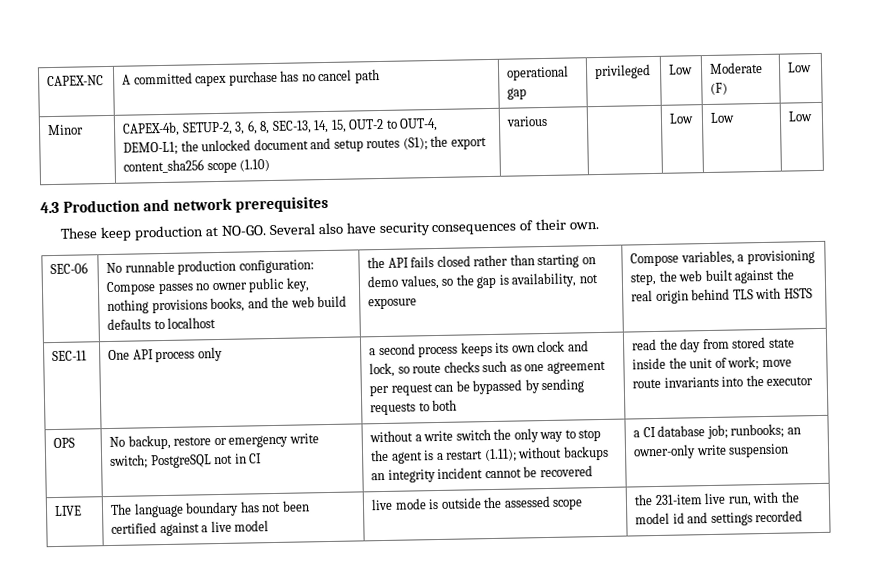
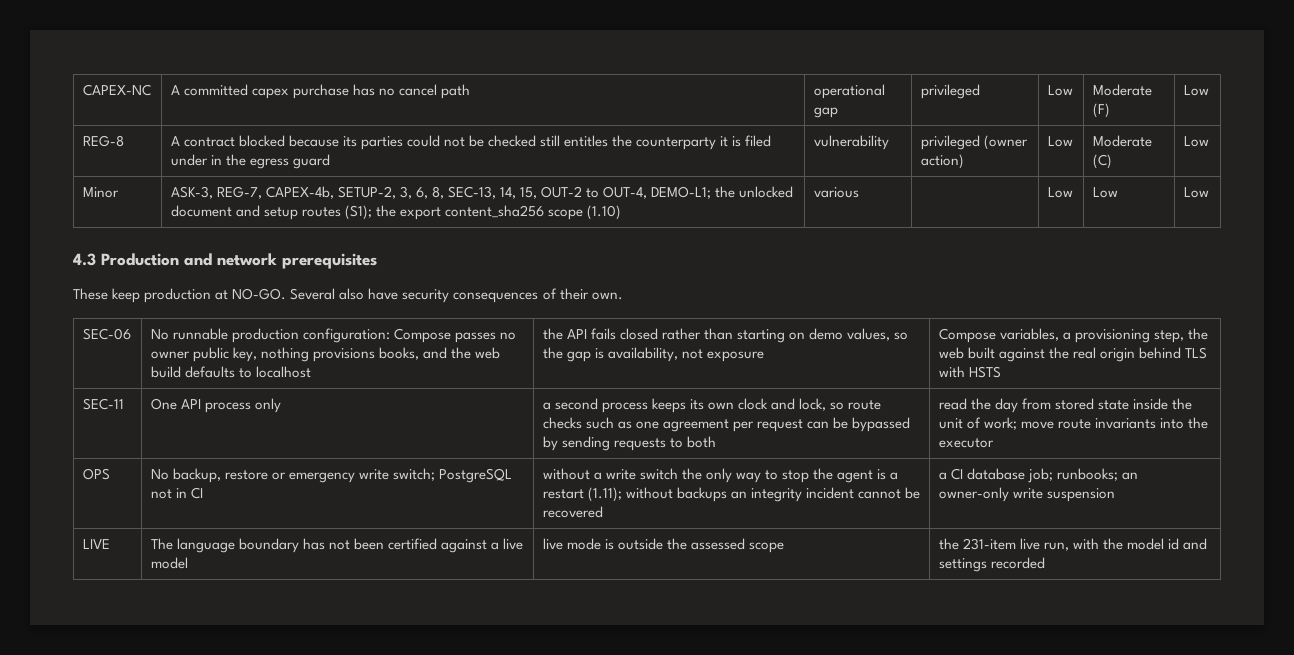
(813, 67) none -> [82,135,124,147] [170,135,772,150] [170,154,330,169] [813,135,889,150] [920,135,1028,150] [920,154,964,169] [1047,136,1073,147] [1092,135,1152,147] [1092,154,1112,169] [1183,136,1209,147] // REG-8 | A contract blocked because its parties could not be checked still entitles the counterparty it is filed under in the egress guard | vulnerability | privileged (owner action) | Low | Moderate (C) | Low
(85, 130) none -> [170,186,262,199] ASK-3, REG-7,

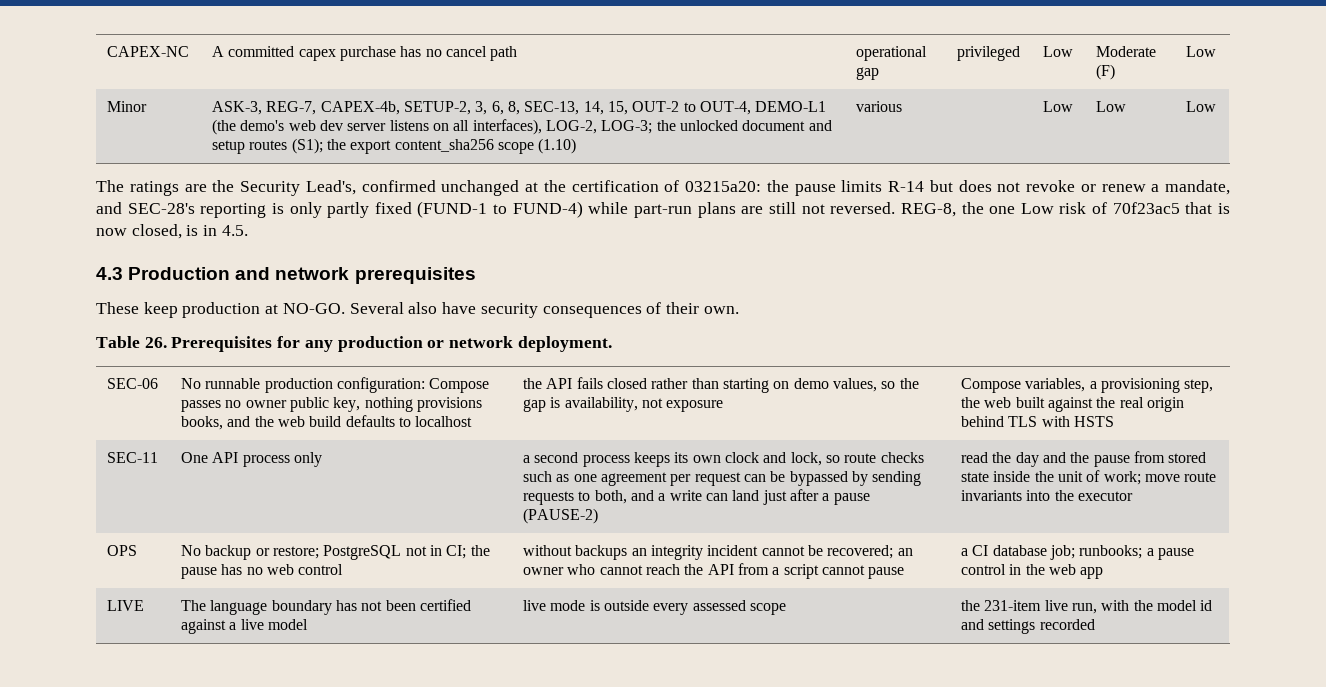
[82,135,124,147] [170,135,772,150] [170,154,330,169] [813,135,889,150] [920,135,1028,150] [920,154,964,169] [1047,136,1073,147] [1092,135,1152,147] [1092,154,1112,169] [1183,136,1209,147] // REG-8 | A contract blocked because its parties could not be checked still entitles the counterparty it is filed under in the egress guard | vulnerability | privileged (owner action) | Low | Moderate (C) | Low -> (1217, 51) none
[651,186,712,199] DEMO-L1; -> [755,101,827,112] [212,119,653,135] DEMO-L1 (the demo's web dev server listens on all interfaces), LOG-2, LOG-3;
(1209, 192) none -> [96,180,1230,196] [96,201,1230,218] [96,224,248,239] // The ratings are the Security Lead's, confirmed unchanged at the certification of 03215a20: the pause limits R-14 but does not revoke or renew a mandate, and SEC-28's reporting is only partly fixed (FUND-1 to FUND-4) while part-run plans are still not reversed. REG-8, the one Low risk of 70f23ac5 that is now closed, is in 4.5.
(623, 296) none -> [96,336,612,352] // Table 26. Prerequisites for any production or network deployment.
[686,436,716,448] both -> [594,489,870,505] [523,508,599,524] both, and a write can land just after a pause (PAUSE-2)
(1018, 405) none -> [1043,452,1130,467] and the pause
[172,468,512,483] [150,487,203,499] [542,468,899,483] [542,487,622,502] backup, restore or emergency write switch; PostgreSQL not in CI | without a write switch the only way to stop the agent is a restart (1.11); -> [205,545,490,560] [181,564,344,579] backup or restore; PostgreSQL not in CI; the pause has no web control |
[542,506,603,518] recovered -> [827,545,913,559] [523,563,905,579] recovered; an owner who cannot reach the API from a script cannot pause
[1121,472,1138,480] [938,487,1115,502] an owner-only write suspension -> [1146,548,1194,560] [961,564,1104,579] a pause control in the web app
[666,538,687,550] the -> [653,603,689,615] every

